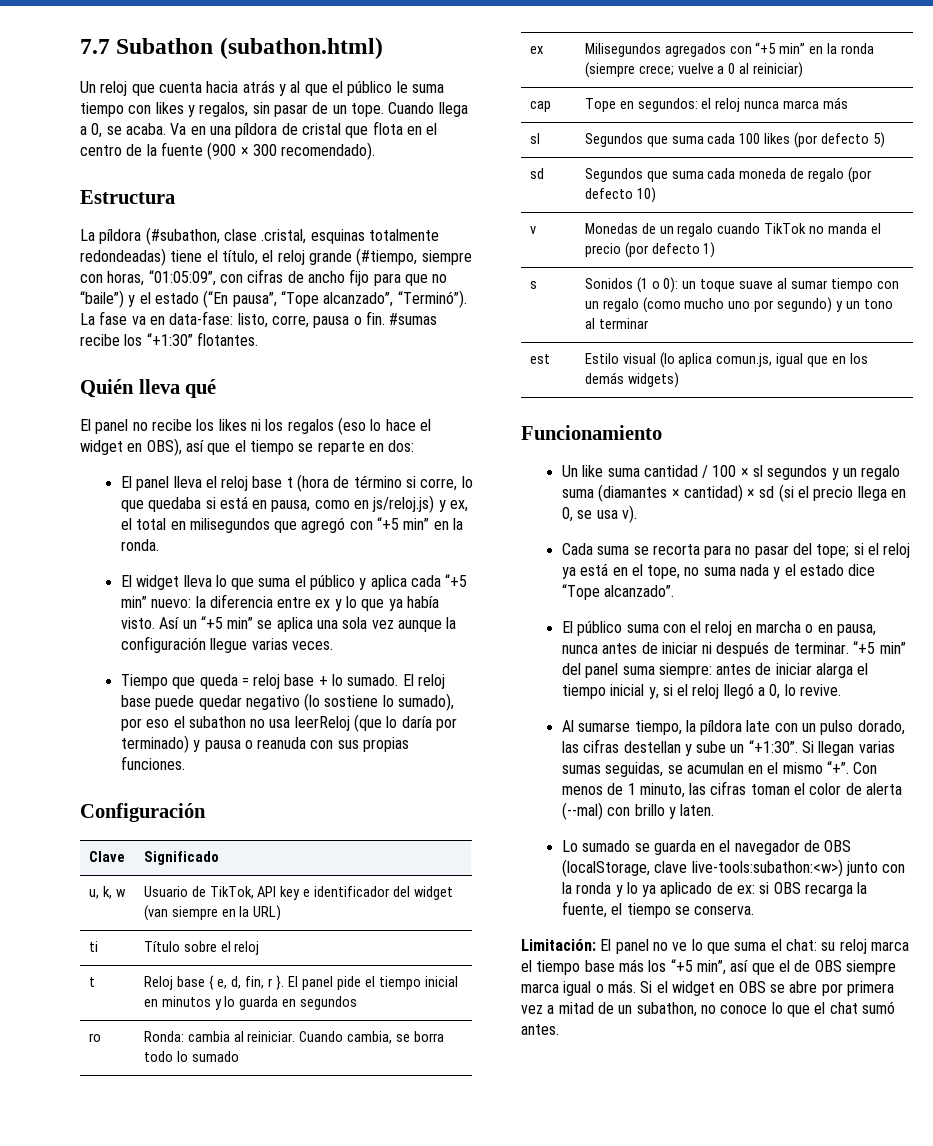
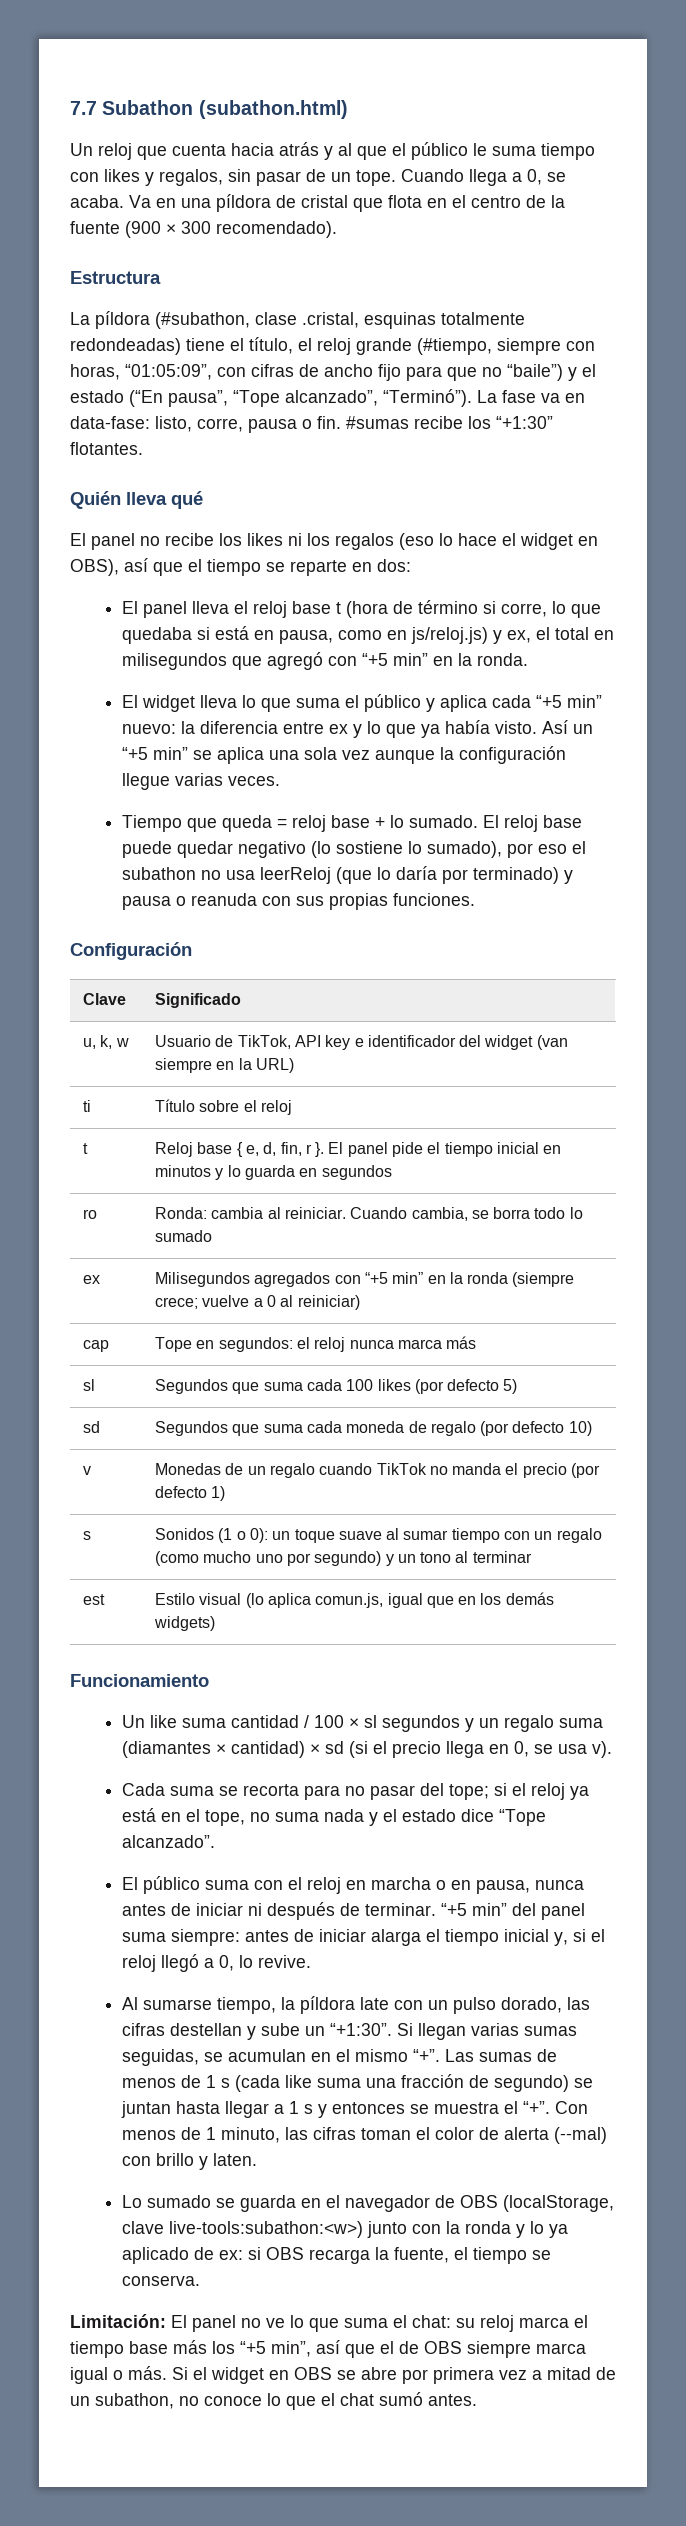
(850, 767) none -> [445,2049,558,2062] [122,2074,594,2092] [121,2101,551,2118] Las sumas de menos de 1 s (cada like suma una fracción de segundo) se juntan hasta llegar a 1 s y entonces se muestra el “+”.

